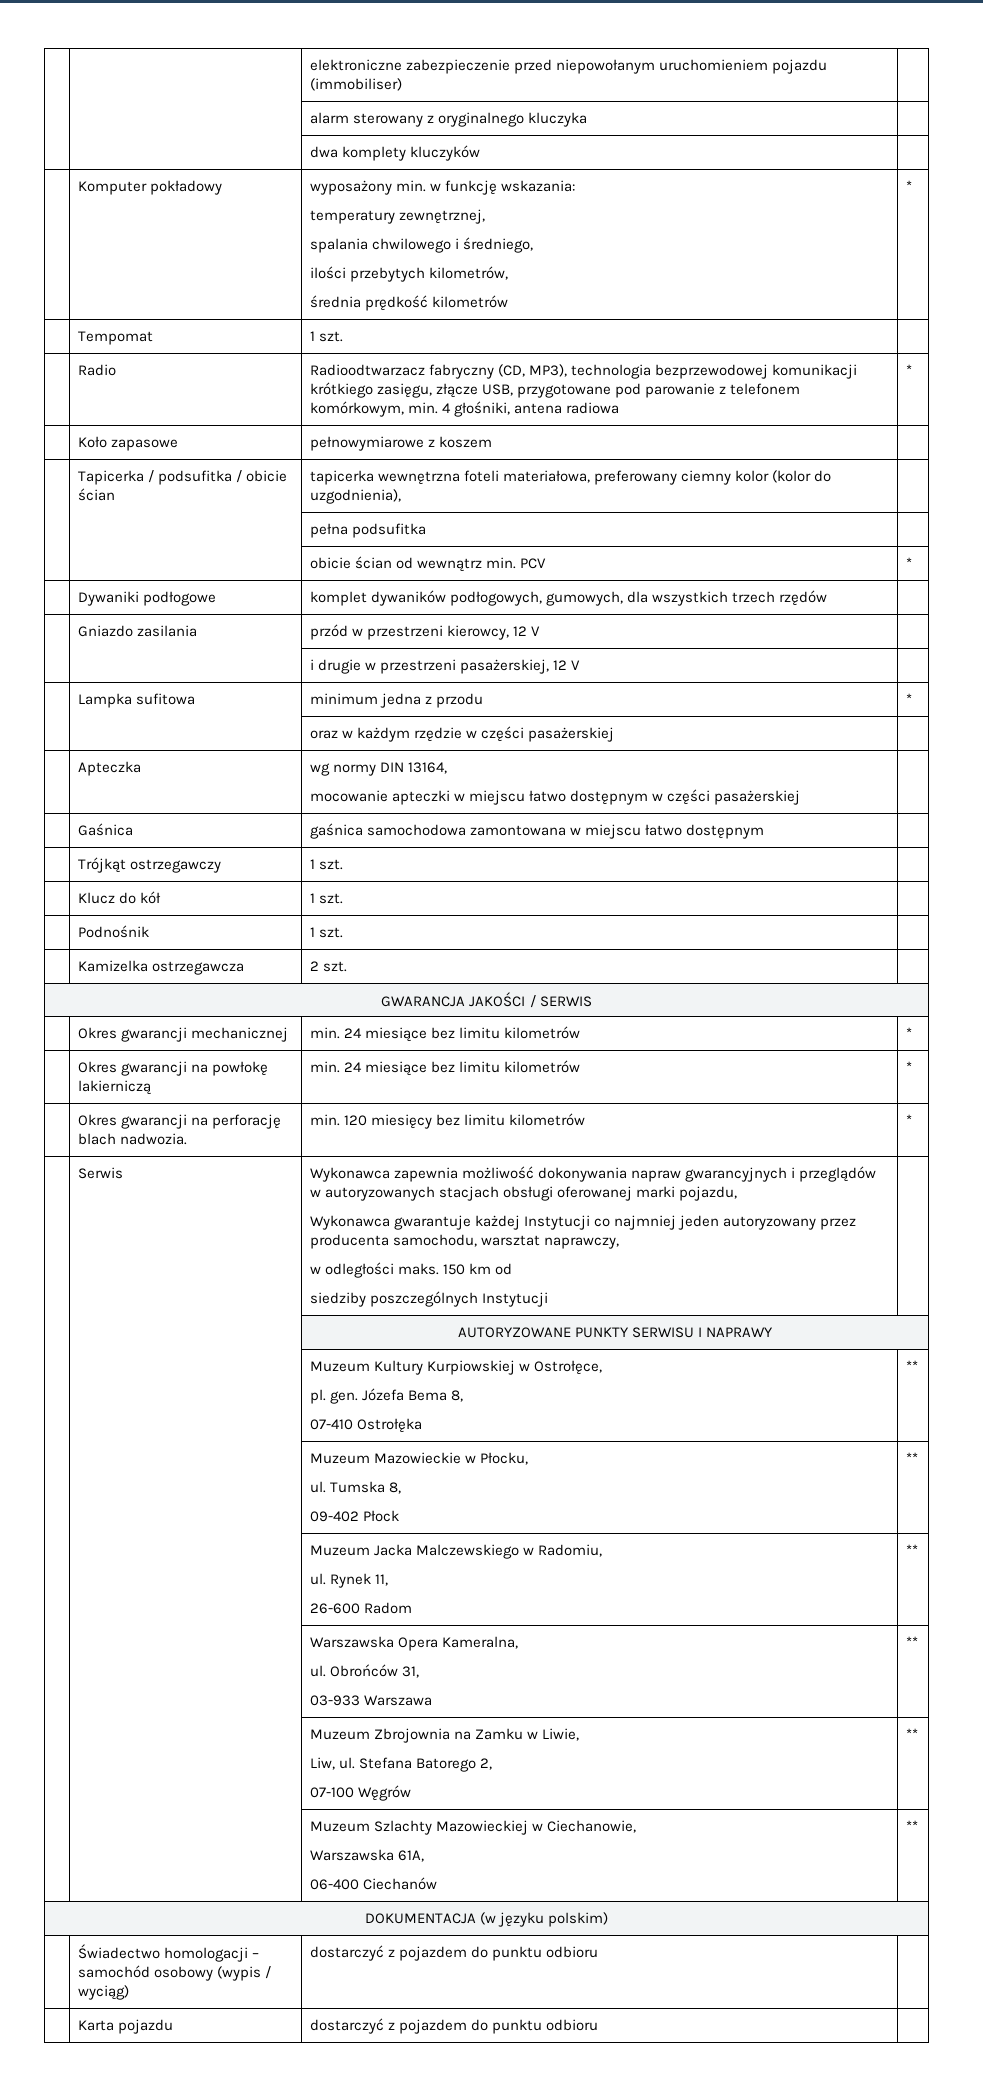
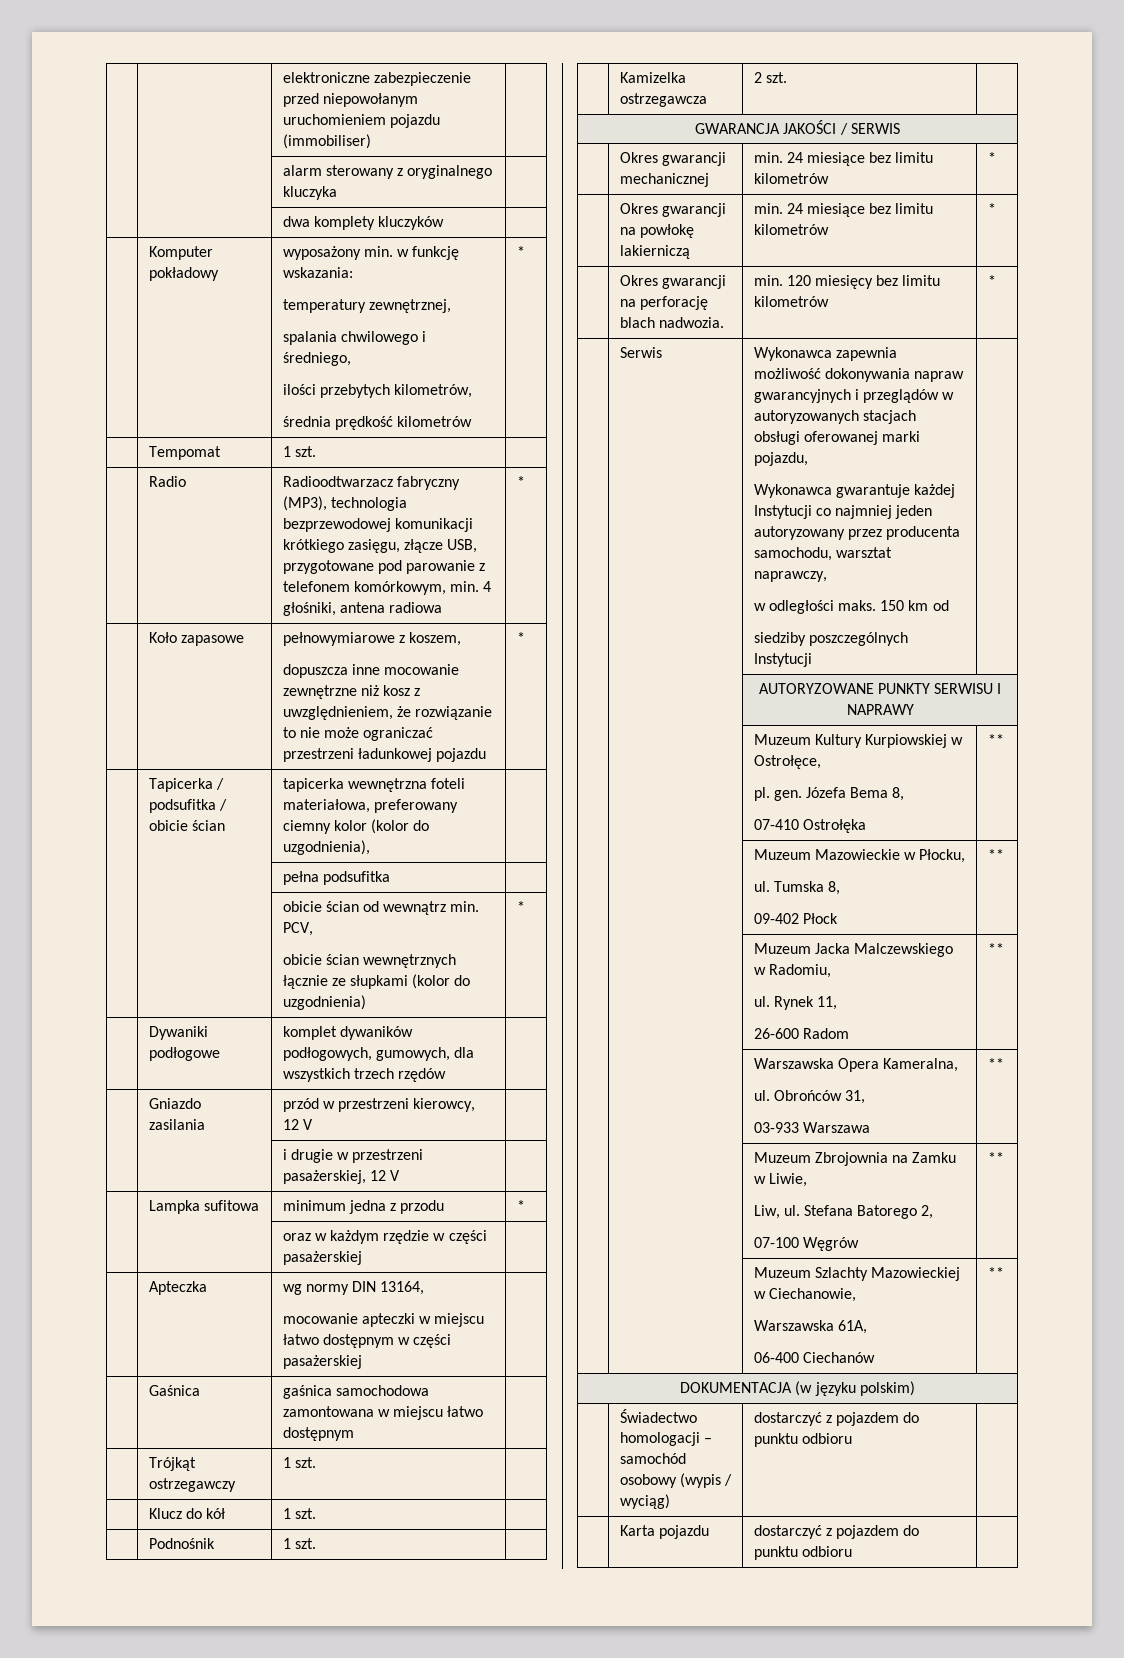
[497,364,567,377] (CD, MP3), -> [282,496,327,511] (MP3),
[438,436,492,448] koszem | -> [409,632,462,646] [282,664,460,678] [282,685,421,699] [282,706,493,720] [282,727,434,741] [282,748,487,762] [516,632,525,643] koszem, // dopuszcza inne mocowanie zewnętrzne niż kosz z uwzględnieniem, że rozwiązanie to nie może ograniczać przestrzeni ładunkowej pojazdu | *
[519,558,546,569] PCV -> [282,922,313,936] [282,954,457,968] [282,974,471,989] [282,995,366,1010] PCV, // obicie ścian wewnętrznych łącznie ze słupkami (kolor do uzgodnienia)

